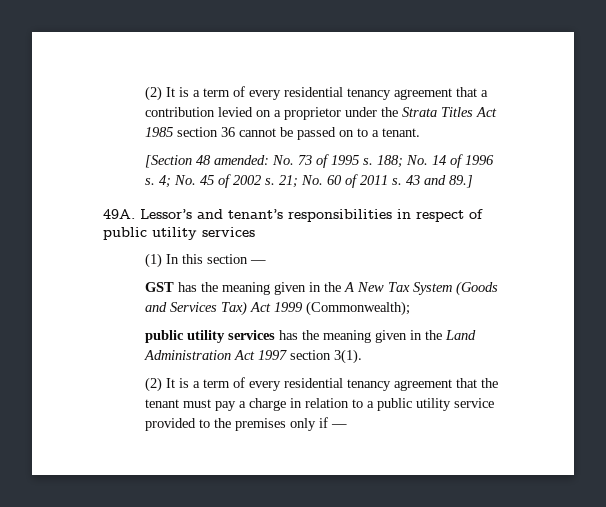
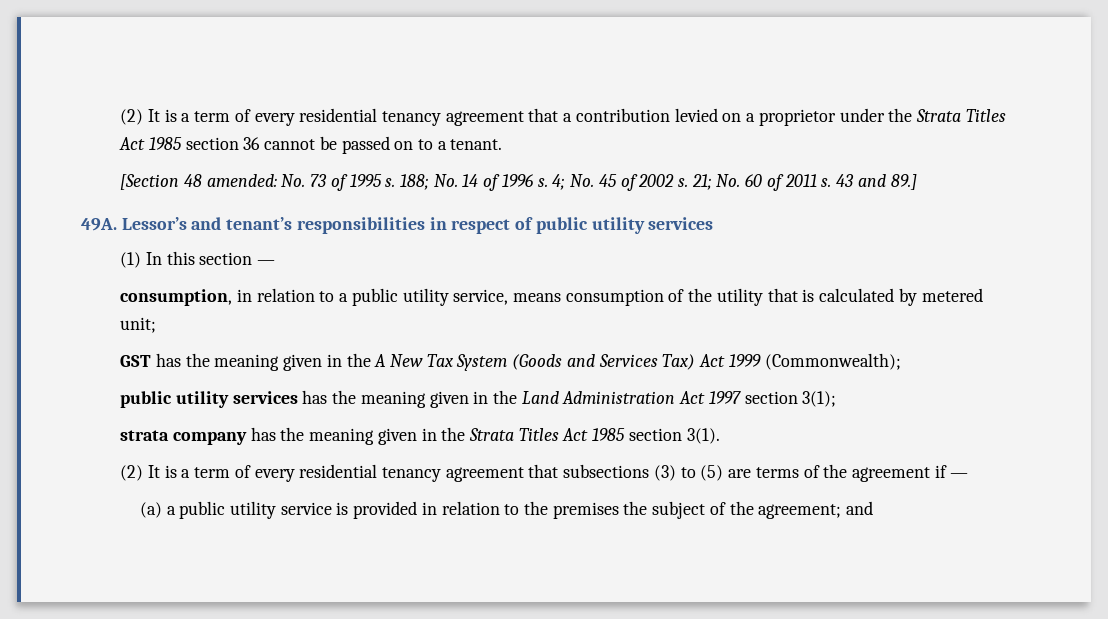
(267, 262) none -> [120,288,983,306] [120,317,157,333] // consumption, in relation to a public utility service, means consumption of the utility that is calculated by metered unit;
(332, 355) none -> [802,391,837,407] [120,427,682,445] 3(1); // strata company has the meaning given in the Strata Titles Act 1985 section
[481,378,499,388] [145,398,495,411] [145,417,348,431] the tenant must pay a charge in relation to a public utility service provided to the premises only if — -> [563,464,969,482] [139,501,874,519] subsections (3) to (5) are terms of the agreement if — // (a) a public utility service is provided in relation to the premises the subject of the agreement; and

